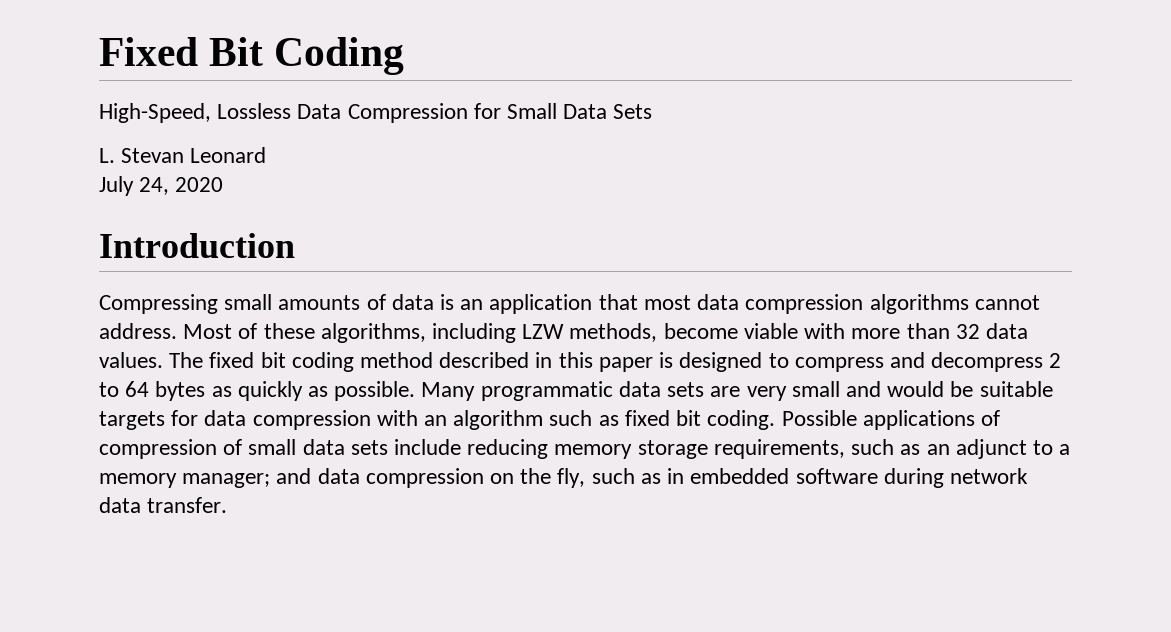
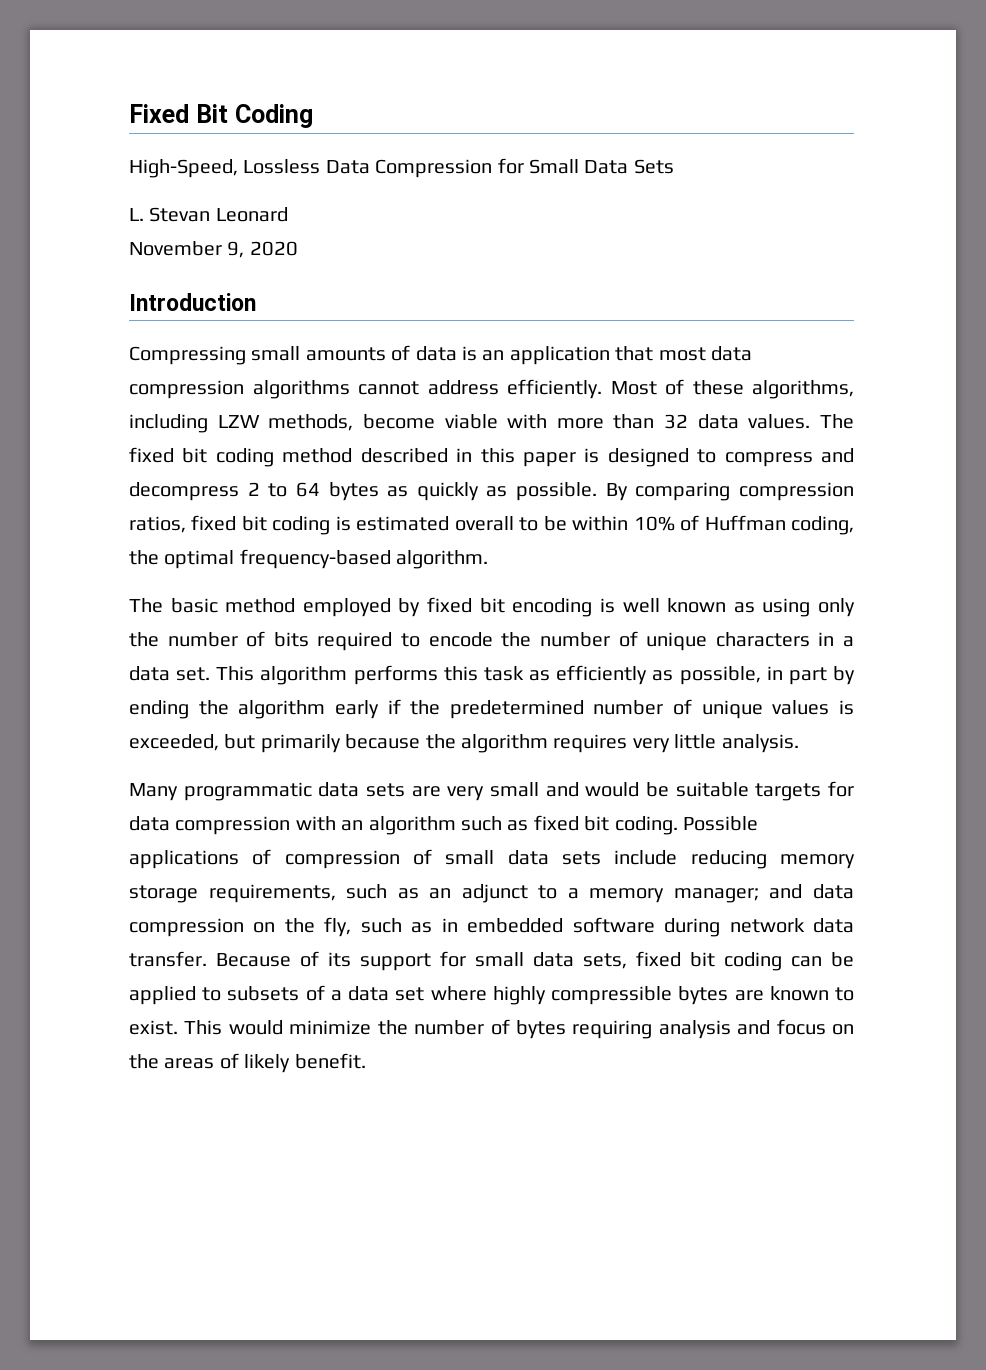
[99,176,170,196] July 24, -> [129,241,245,258] November 9,
[99,323,177,339] address. -> [427,379,602,399] address efficiently.
(416, 391) none -> [605,482,854,501] [129,515,854,535] [129,549,489,569] [129,597,855,617] [129,631,855,651] [129,665,856,685] [129,699,854,719] [129,734,799,753] By comparing compression ratios, fixed bit coding is estimated overall to be within 10% of Huffman coding, the optimal frequency-based algorithm. // The basic method employed by fixed bit encoding is well known as using only the number of bits required to encode the number of unique characters in a data set. This algorithm performs this task as efficiently as possible, in part by ending the algorithm early if the predetermined number of unique values is exceeded, but primarily because the algorithm requires very little analysis. //
(228, 505) none -> [216,951,854,971] [129,985,855,1005] [129,1019,854,1039] [129,1053,366,1073] Because of its support for small data sets, fixed bit coding can be applied to subsets of a data set where highly compressible bytes are known to exist. This would minimize the number of bytes requiring analysis and focus on the areas of likely benefit.

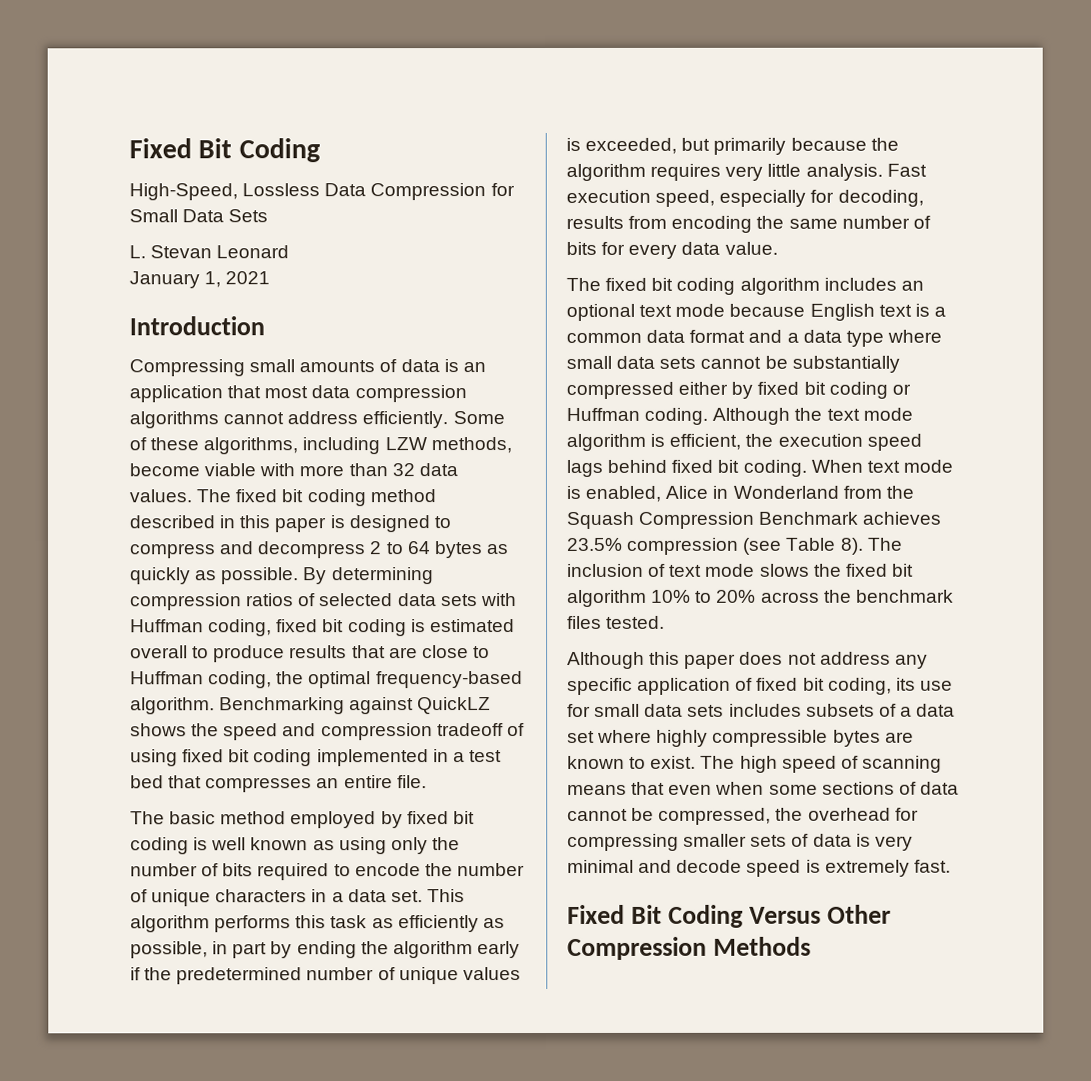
[129,241,298,258] November 9, 2020 -> [129,271,271,289] January 1, 2021
[610,381,657,395] Most -> [452,411,505,425] Some
[635,482,854,501] [129,516,186,533] comparing compression ratios, -> [331,567,434,585] [130,593,517,611] [130,619,273,637] determining compression ratios of selected data sets with Huffman coding,
[543,515,700,531] be within 10% of -> [213,645,490,663] produce results that are close to
(489, 559) none -> [219,697,492,715] [130,723,525,741] [130,749,502,767] [130,775,427,793] Benchmarking against QuickLZ shows the speed and compression tradeoff of using fixed bit coding implemented in a test bed that compresses an entire file.
[512,598,593,617] encoding -> [130,837,189,855] coding
[129,781,854,801] [129,815,758,835] [129,849,855,869] [129,884,854,903] [129,917,855,937] [129,951,854,971] [129,986,222,1005] // Many programmatic data sets are very small and would be suitable targets for data compression with an algorithm such as fixed bit coding. Possible applications of compression of small data sets include reducing memory storage requirements, such as an adjunct to a memory manager; and data compression on the fly, such as in embedded software during network data transfer. Because of its support for small data sets, fixed bit coding can be applied to -> [886,163,927,177] [566,189,924,207] [566,215,931,233] [566,241,778,259] [566,277,924,295] [566,303,946,321] [566,329,942,347] [566,355,900,373] [566,381,911,399] [566,407,913,425] [566,433,922,451] [566,459,953,477] [566,485,914,502] [566,511,942,529] [566,537,903,555] [567,563,914,577] [567,589,954,607] [567,615,666,629] [567,651,928,669] [567,677,953,695] [567,703,802,717] Fast execution speed, especially for decoding, results from encoding the same number of bits for every data value. // The fixed bit coding algorithm includes an optional text mode because English text is a common data format and a data type where small data sets cannot be substantially compressed either by fixed bit coding or Huffman coding. Although the text mode algorithm is efficient, the execution speed lags behind fixed bit coding. When text mode is enabled, Alice in Wonderland from the Squash Compression Benchmark achieves 23.5% compression (see Table 8). The inclusion of text mode slows the fixed bit algorithm 10% to 20% across the benchmark files tested. // Although this paper does not address any specific application of fixed bit coding, its use for small data sets includes
[184,1019,854,1039] [129,1053,366,1073] This would minimize the number of bytes requiring analysis and focus on the areas of likely benefit. -> [700,755,942,773] [567,781,959,795] [567,807,919,825] [567,833,913,851] [567,859,951,877] [567,904,891,928] [567,936,811,960] The high speed of scanning means that even when some sections of data cannot be compressed, the overhead for compressing smaller sets of data is very minimal and decode speed is extremely fast. // Fixed Bit Coding Versus Other Compression Methods

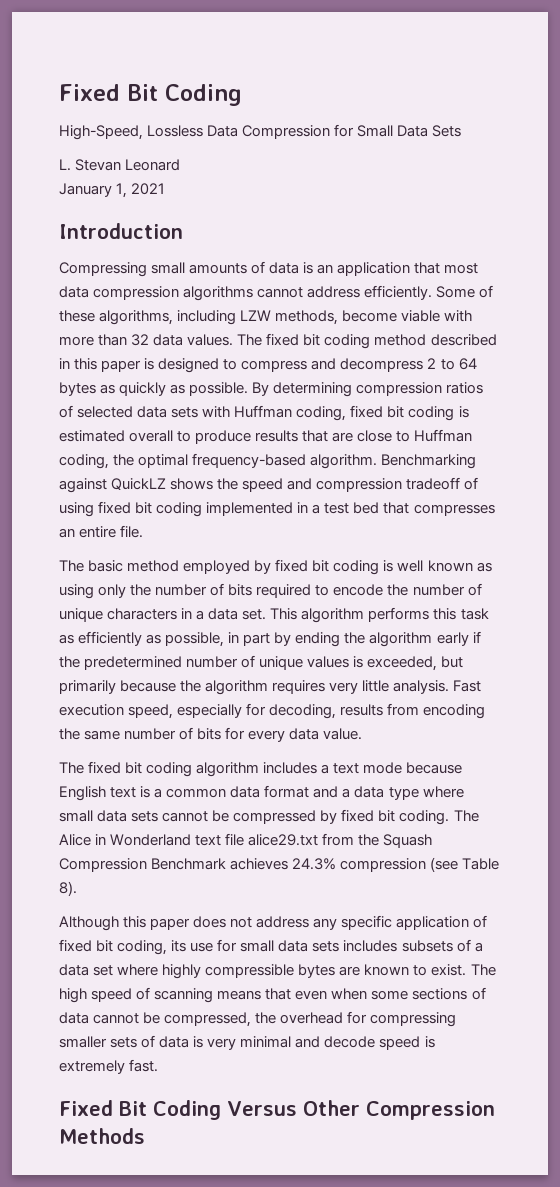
[900,280,924,291] [566,303,635,321] an optional -> [321,764,330,774] a
[791,355,900,373] [566,381,911,399] [566,407,913,425] [566,433,922,451] [566,459,953,477] [566,485,839,502] substantially compressed either by fixed bit coding or Huffman coding. Although the text mode algorithm is efficient, the execution speed lags behind fixed bit coding. When text mode is enabled, Alice in Wonderland -> [233,809,479,825] [59,833,319,846] compressed by fixed bit coding. The Alice in Wonderland text file alice29.txt
[566,537,623,551] 23.5% -> [292,858,337,870] 24.3%
[866,537,903,551] [567,563,914,577] [567,589,954,607] [567,615,666,629] The inclusion of text mode slows the fixed bit algorithm 10% to 20% across the benchmark files tested. -> (77, 888) none

